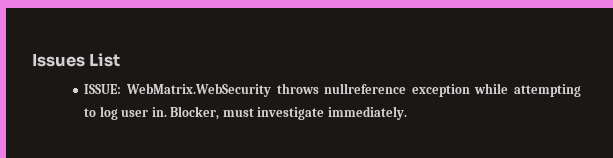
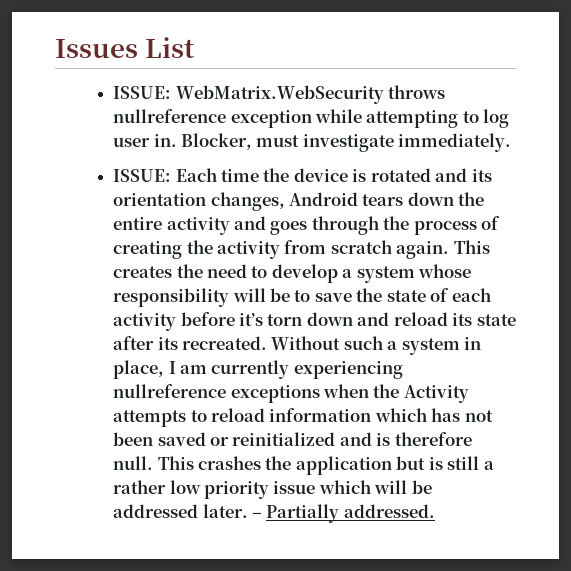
(407, 113) none -> [113,168,492,182] [113,192,485,211] [113,216,501,235] [113,240,490,259] [113,264,472,283] [113,288,491,307] [113,312,516,331] [113,336,482,355] [113,360,403,379] [113,384,469,403] [113,408,493,427] [113,432,472,446] [113,456,494,475] [113,480,432,499] [113,504,435,523] // ISSUE: Each time the device is rotated and its orientation changes, Android tears down the entire activity and goes through the process of creating the activity from scratch again. This creates the need to develop a system whose responsibility will be to save the state of each activity before it’s torn down and reload its state after its recreated. Without such a system in place, I am currently experiencing nullreference exceptions when the Activity attempts to reload information which has not been saved or reinitialized and is therefore null. This crashes the application but is still a rather low priority issue which will be addressed later. – Partially addressed.

